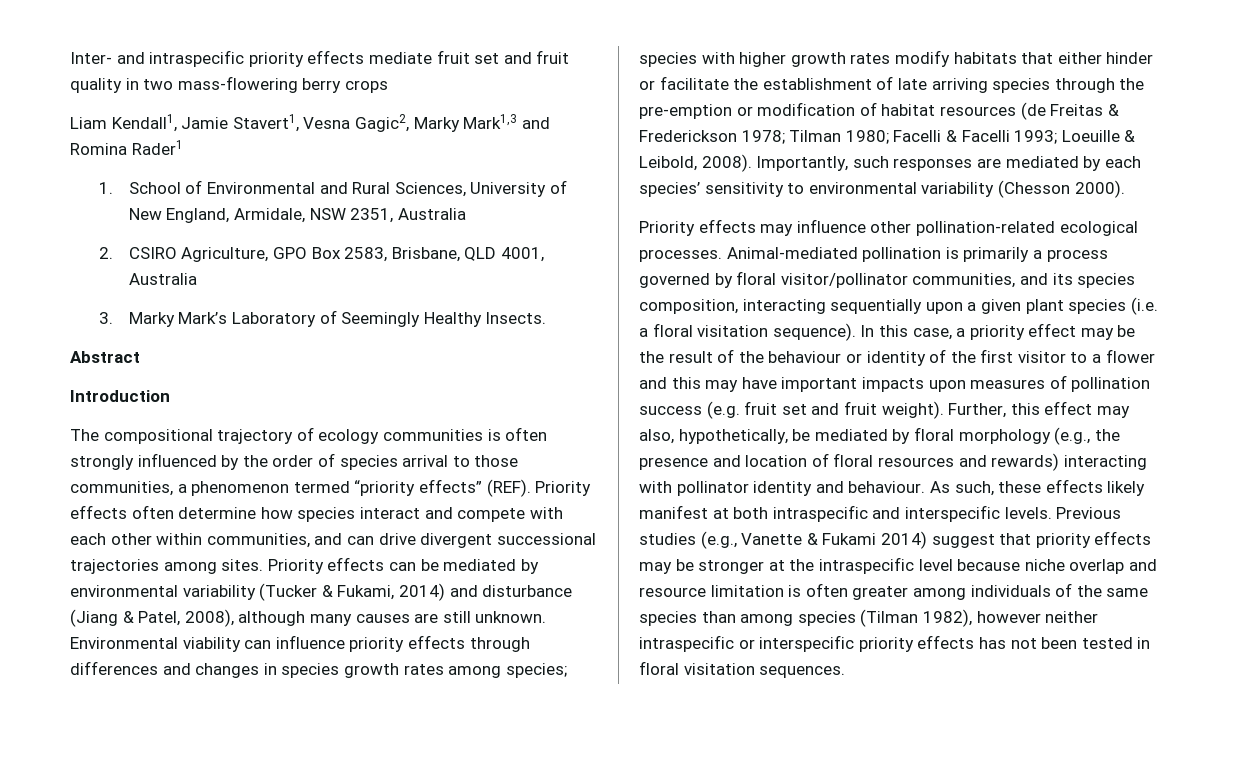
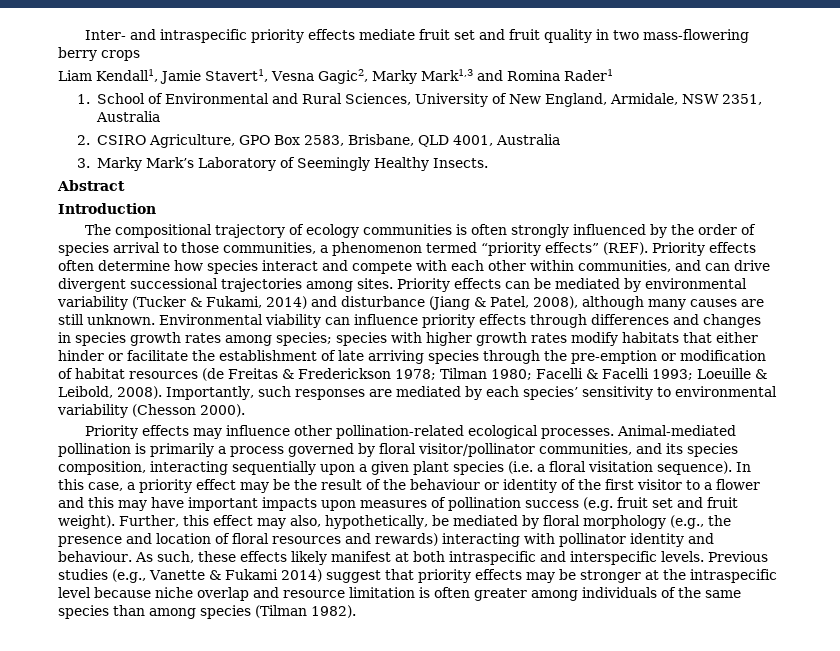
[922,609,1099,627] [639,635,1151,652] [639,661,846,678] 1982), however neither intraspecific or interspecific priority effects has not been tested in floral visitation sequences. -> [311,605,356,618] 1982).

